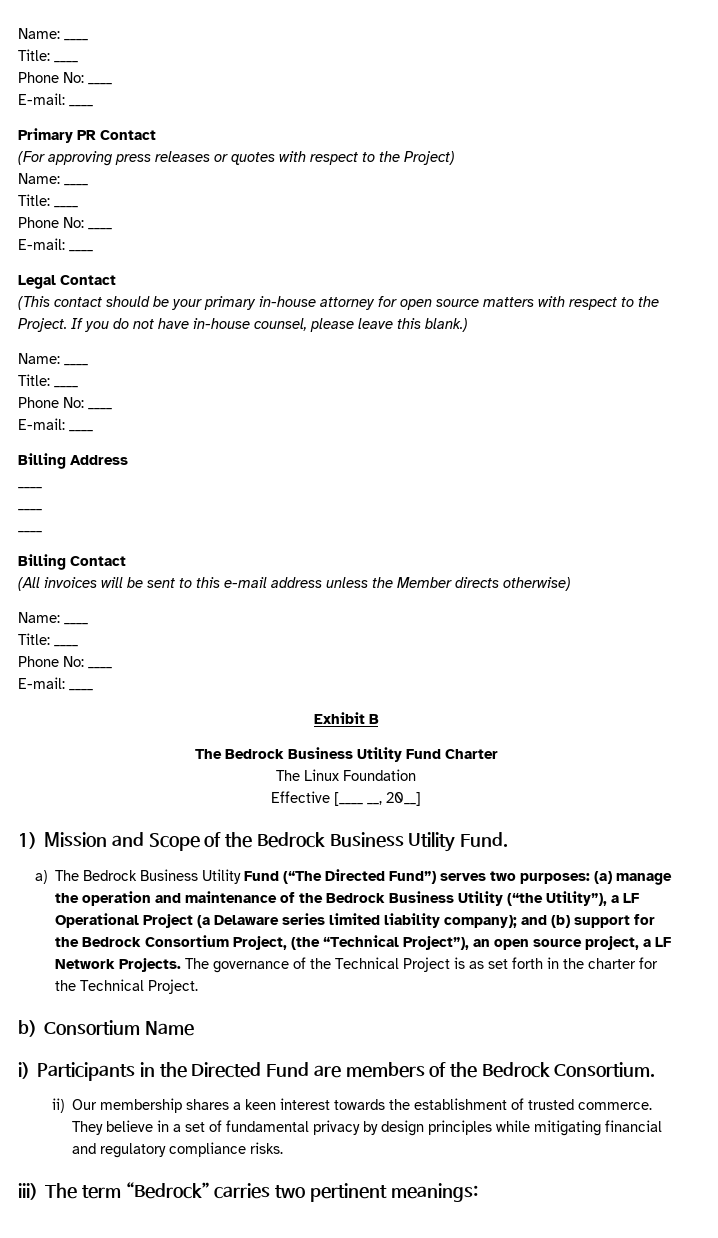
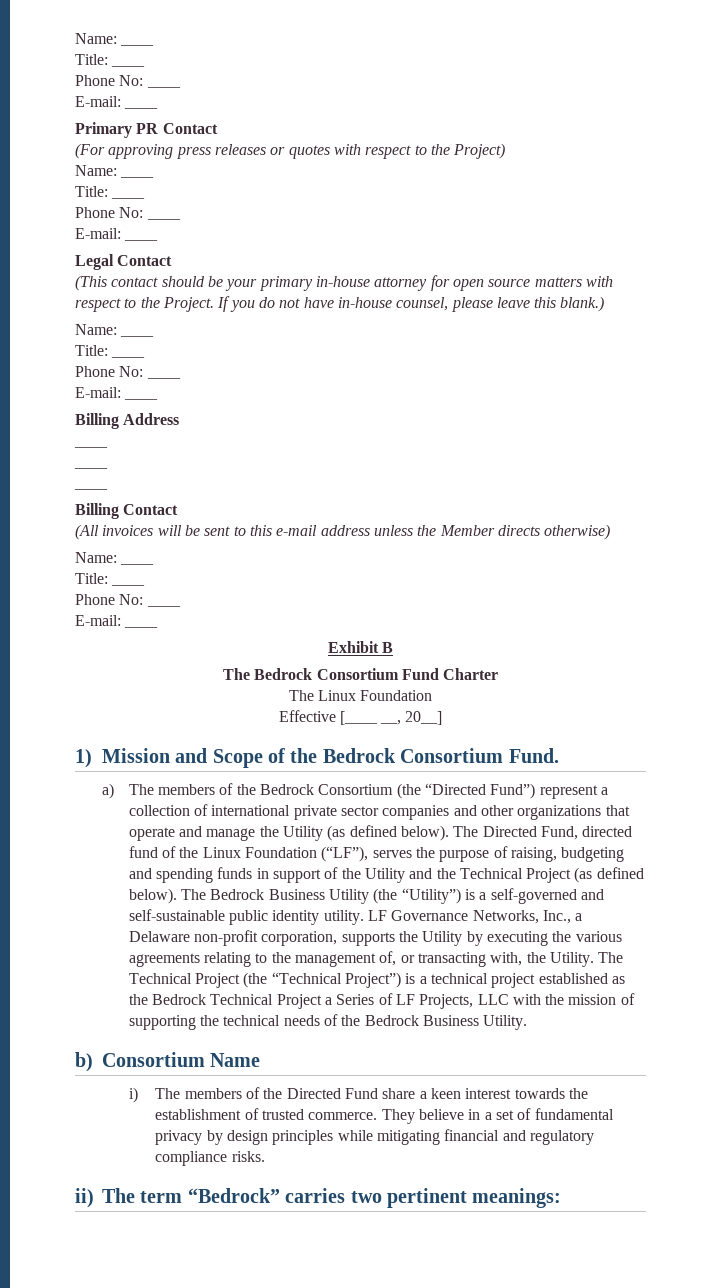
[287,747,402,762] Business Utility -> [316,668,399,680] Consortium
[329,832,456,852] Business Utility -> [400,748,504,763] Consortium
[83,869,673,885] [55,891,640,906] [55,913,656,928] [55,935,672,950] [55,957,659,973] [55,979,199,994] [18,1020,194,1037] [18,1062,656,1081] [51,1098,229,1113] Bedrock Business Utility Fund (“The Directed Fund”) serves two purposes: (a) manage the operation and maintenance of the Bedrock Business Utility (“the Utility”), a LF Operational Project (a Delaware series limited liability company); and (b) support for the Bedrock Consortium Project, (the “Technical Project”), an open source project, a LF Network Projects. The governance of the Technical Project is as set forth in the charter for the Technical Project. // b) Consortium Name // i) Participants in the Directed Fund are members of the Bedrock Consortium. // ii) Our membership shares -> [157,783,608,799] [128,804,630,820] [128,825,633,841] [128,846,625,862] [128,867,644,883] [128,888,604,904] [128,909,583,925] [128,930,622,946] [128,951,624,967] [128,972,625,988] [128,993,635,1009] [128,1014,528,1030] [75,1052,261,1072] [128,1087,416,1103] members of the Bedrock Consortium (the “Directed Fund”) represent a collection of international private sector companies and other organizations that operate and manage the Utility (as defined below). The Directed Fund, directed fund of the Linux Foundation (“LF”), serves the purpose of raising, budgeting and spending funds in support of the Utility and the Technical Project (as defined below). The Bedrock Business Utility (the “Utility”) is a self-governed and self-sustainable public identity utility. LF Governance Networks, Inc., a Delaware non-profit corporation, supports the Utility by executing the various agreements relating to the management of, or transacting with, the Utility. The Technical Project (the “Technical Project”) is a technical project established as the Bedrock Technical Project a Series of LF Projects, LLC with the mission of supporting the technical needs of the Bedrock Business Utility. // b) Consortium Name // i) The members of the Directed Fund share
[18,1183,38,1200] iii) -> [75,1188,94,1208] ii)

